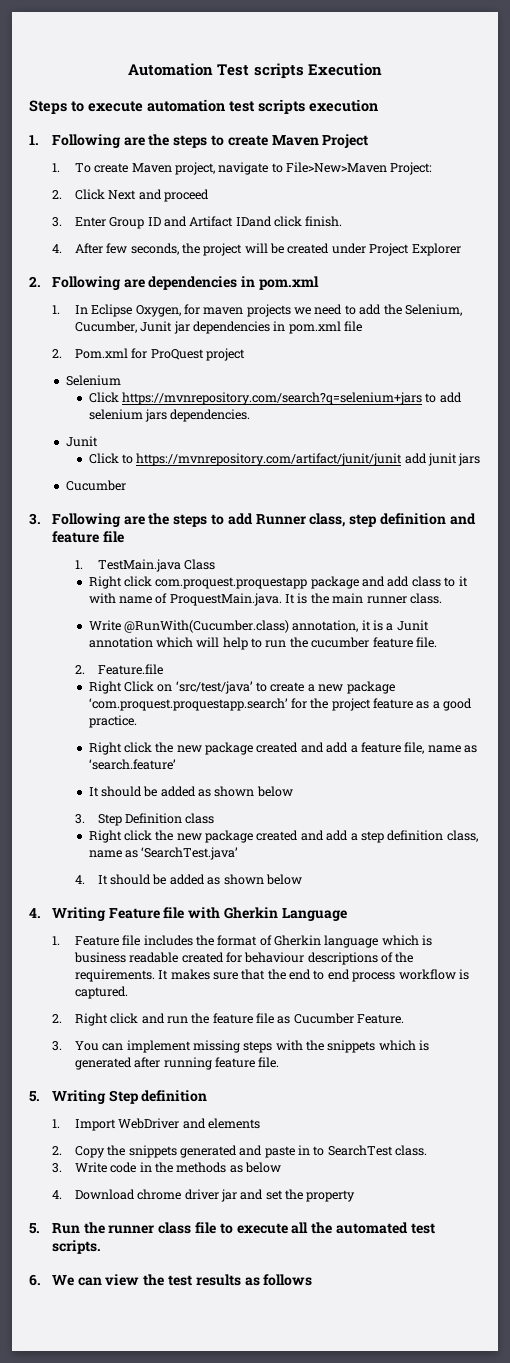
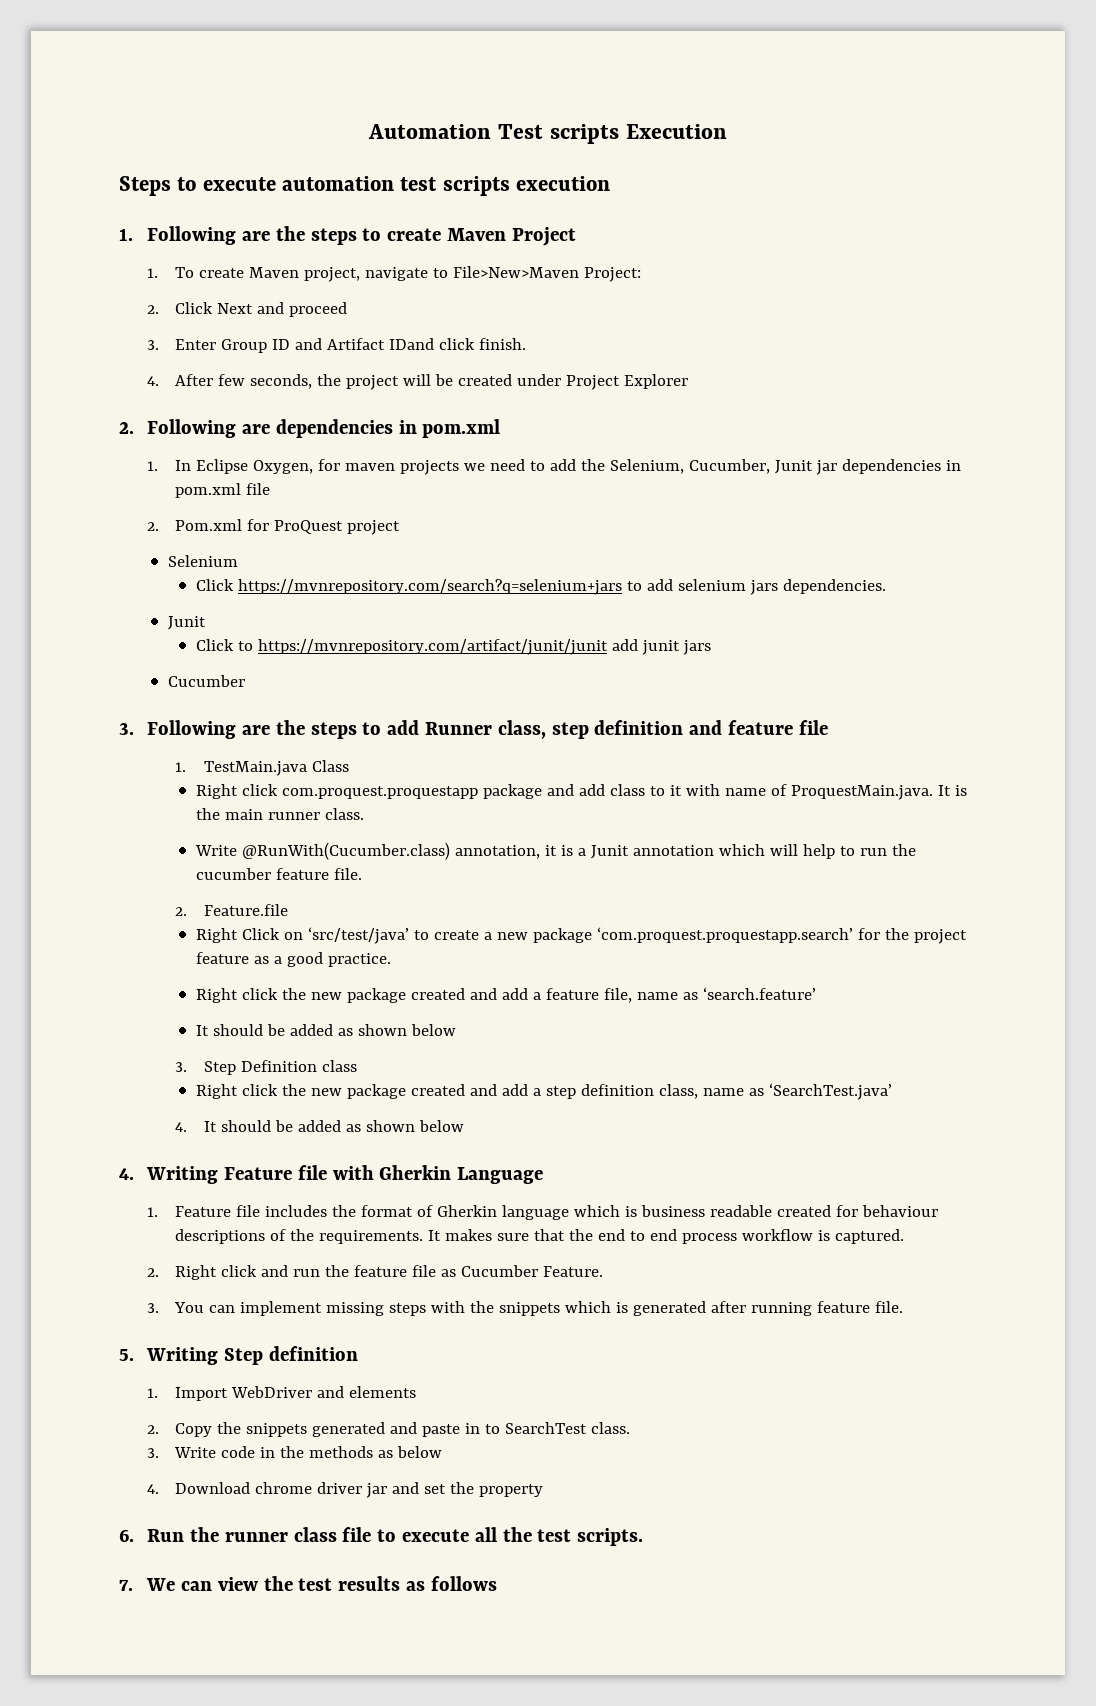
[29,1223,40,1234] 5. -> [119,1529,134,1542] 6.
[335,1222,408,1234] automated -> (532, 1534) none
[29,1274,41,1286] 6. -> [119,1579,133,1591] 7.

